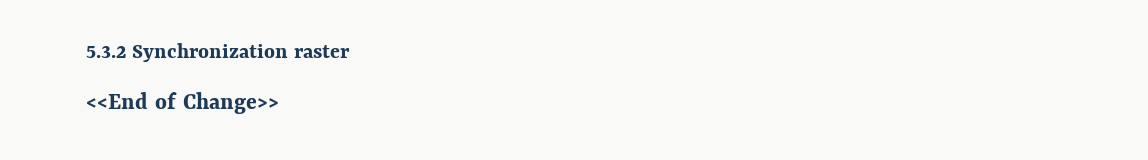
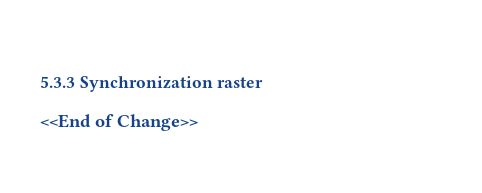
[86,46,126,58] 5.3.2 -> [40,76,75,88] 5.3.3

